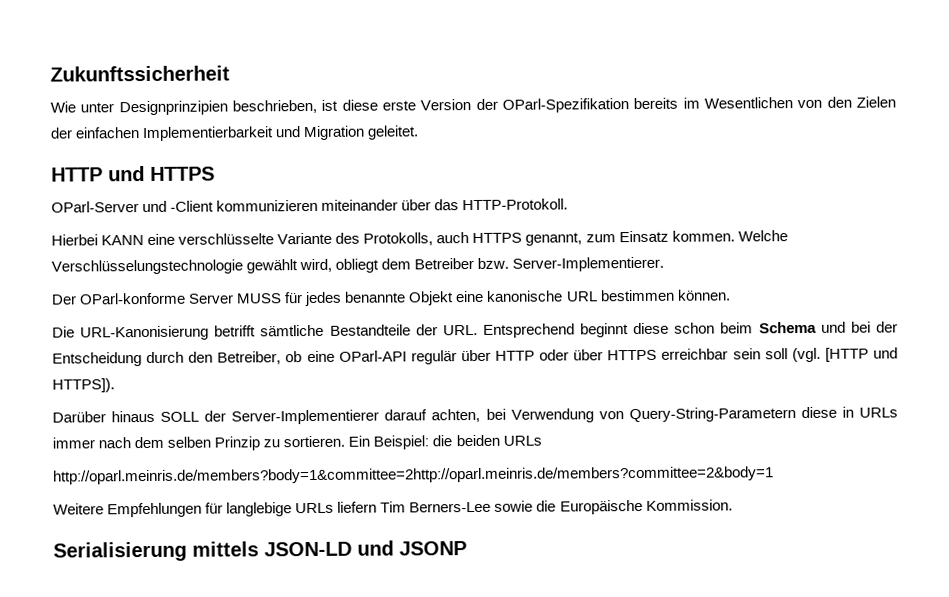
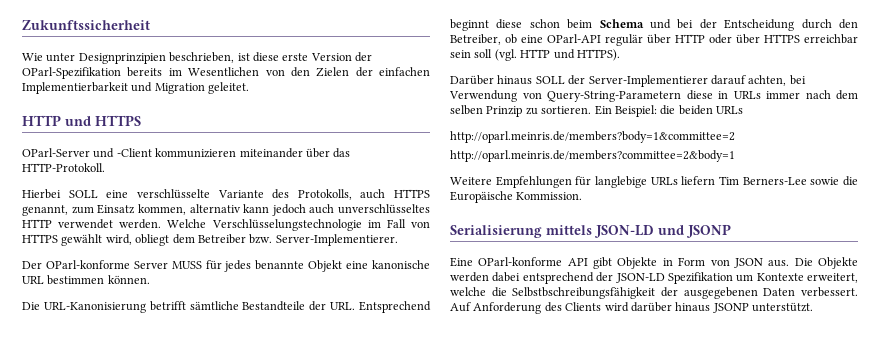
[101,235,145,246] KANN -> [68,190,98,198] SOLL
[671,230,788,242] [51,259,243,275] kommen. Welche Verschlüsselungstechnologie -> [137,204,430,216] [22,219,431,231] [22,234,58,243] kommen, alternativ kann jedoch auch unverschlüsseltes HTTP verwendet werden. Welche Verschlüsselungstechnologie im Fall von HTTPS
[824,347,898,362] [52,378,115,393] [HTTP und HTTPS]). -> [520,49,620,61] HTTP und HTTPS).
[53,466,774,485] http://oparl.meinris.de/members?body=1&committee=2http://oparl.meinris.de/members?committee=2&body=1 -> [450,131,735,143] [450,150,735,162] http://oparl.meinris.de/members?body=1&committee=2 // http://oparl.meinris.de/members?committee=2&body=1
(467, 548) none -> [450,257,858,269] [450,272,858,284] [450,287,858,299] [450,302,813,314] // Eine OParl-konforme API gibt Objekte in Form von JSON aus. Die Objekte werden dabei entsprechend der JSON-LD Spezifikation um Kontexte erweitert, welche die Selbstbschreibungsfähigkeit der ausgegebenen Daten verbessert. Auf Anforderung des Clients wird darüber hinaus JSONP unterstützt.

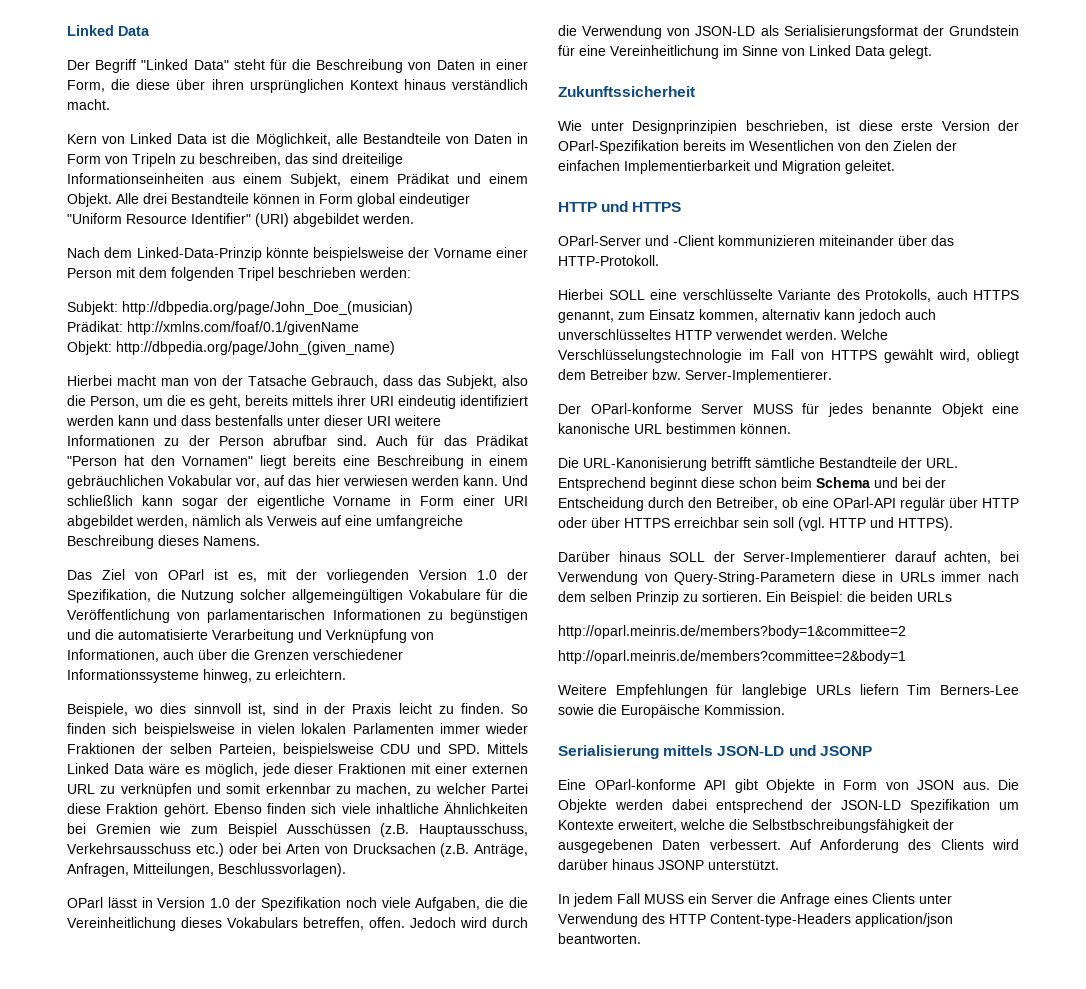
(22, 24) none -> [67,25,150,36] [67,59,528,73] [67,79,528,93] [67,99,110,110] [67,133,528,147] [67,153,403,167] [67,173,529,187] [67,193,470,207] [67,213,414,227] [67,247,528,261] [67,267,411,281] [67,301,413,315] [67,321,359,335] [67,341,395,355] [67,375,528,389] [67,395,528,409] [66,415,441,426] [67,435,528,446] [67,455,528,469] [67,475,528,489] [67,495,529,509] [67,515,463,529] [67,535,260,549] [67,569,528,583] [67,589,528,603] [67,609,528,623] [67,629,434,643] [67,649,403,662] [67,669,346,683] [67,703,528,717] [67,723,528,737] [67,743,528,757] [67,763,528,777] [67,783,528,797] [67,802,528,817] [67,823,528,837] [67,843,528,857] [67,863,346,877] [67,897,528,911] [67,917,528,931] [558,25,1019,39] [558,45,932,59] Linked Data // Der Begriff "Linked Data" steht für die Beschreibung von Daten in einer Form, die diese über ihren ursprünglichen Kontext hinaus verständlich macht. // Kern von Linked Data ist die Möglichkeit, alle Bestandteile von Daten in Form von Tripeln zu beschreiben, das sind dreiteilige Informationseinheiten aus einem Subjekt, einem Prädikat und einem Objekt. Alle drei Bestandteile können in Form global eindeutiger "Uniform Resource Identifier" (URI) abgebildet werden. // Nach dem Linked-Data-Prinzip könnte beispielsweise der Vorname einer Person mit dem folgenden Tripel beschrieben werden: // Subjekt: http://dbpedia.org/page/John_Doe_(musician) // Prädikat: http://xmlns.com/foaf/0.1/givenName // Objekt: http://dbpedia.org/page/John_(given_name) // Hierbei macht man von der Tatsache Gebrauch, dass das Subjekt, also die Person, um die es geht, bereits mittels ihrer URI eindeutig identifiziert werden kann und dass bestenfalls unter dieser URI weitere Informationen zu der Person abrufbar sind. Auch für das Prädikat "Person hat den Vornamen" liegt bereits eine Beschreibung in einem gebräuchlichen Vokabular vor, auf das hier verwiesen werden kann. Und schließlich kann sogar der eigentliche Vorname in Form einer URI abgebildet werden, nämlich als Verweis auf eine umfangreiche Beschreibung dieses Namens. // Das Ziel von OParl ist es, mit der vorliegenden Version 1.0 der Spezifikation, die Nutzung solcher allgemeingültigen Vokabulare für die Veröffentlichung von parlamentarischen Informationen zu begünstigen und die automatisierte Verarbeitung und Verknüpfung von Informationen, auch über die Grenzen verschiedener Informationssysteme hinweg, zu erleichtern. // Beispiele, wo dies sinnvoll ist, sind in der Praxis leicht zu finden. So finden sich beispielsweise in vielen lokalen Parlamenten immer wieder Fraktionen der selben Parteien, beispielsweise CDU und SPD. Mittels Linked Data wäre es möglich, jede dieser Fraktionen mit einer externen URL zu verknüpfen und somit erkennbar zu machen, zu welcher Partei diese Fraktion gehört. Ebenso finden sich viele inhaltliche Ähnlichkeiten bei Gremien wie zum Beispiel Ausschüssen (z.B. Hauptausschuss, Verkehrsausschuss etc.) oder bei Arten von Drucksachen (z.B. Anträge, Anfragen, Mitteilungen, Beschlussvorlagen). // OParl lässt in Version 1.0 der Spezifikation noch viele Aufgaben, die die Vereinheitlichung dieses Vokabulars betreffen, offen. Jedoch wird durch die Verwendung von JSON-LD als Serialisierungsformat der Grundstein für eine Vereinheitlichung im Sinne von Linked Data gelegt. //
(813, 307) none -> [558,893,952,907] [558,913,953,927] [558,933,641,944] // In jedem Fall MUSS ein Server die Anfrage eines Clients unter Verwendung des HTTP Content-type-Headers application/json beantworten.

